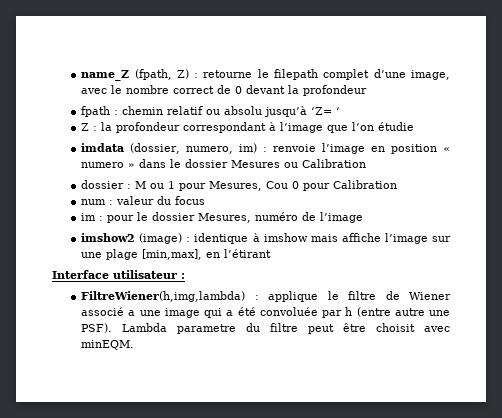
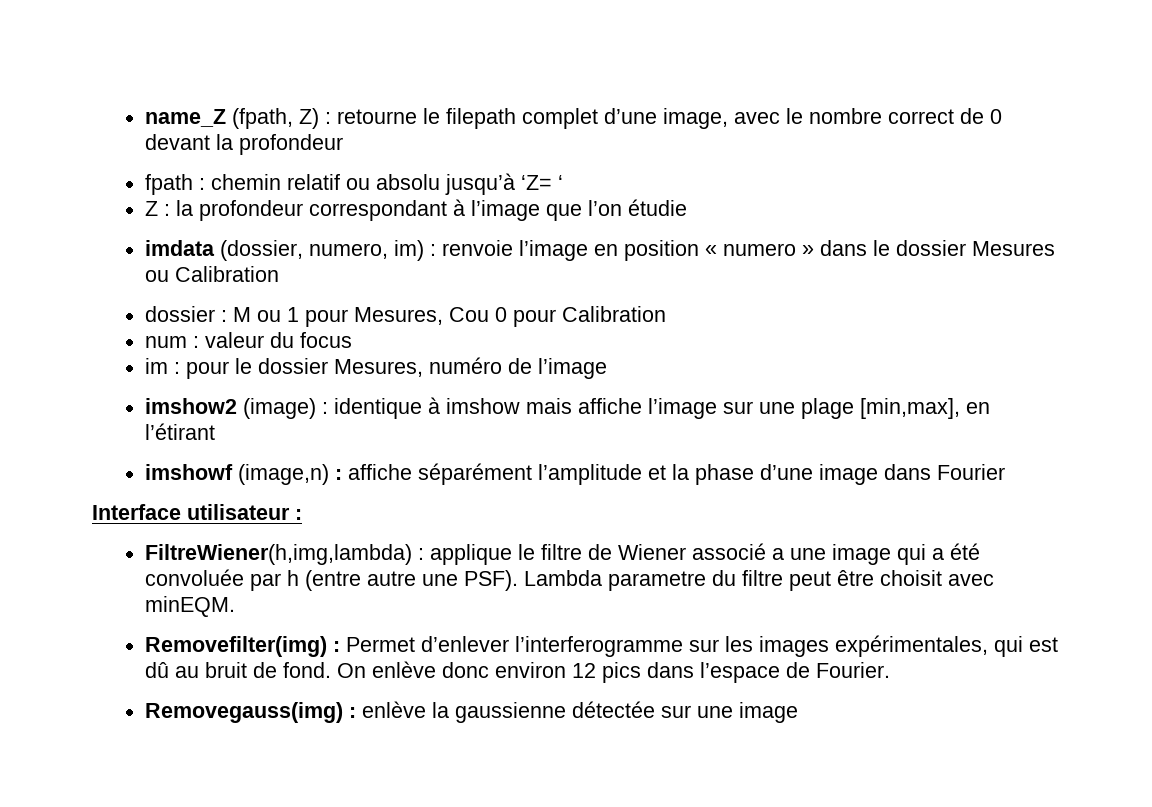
(272, 253) none -> [145,463,1006,485] // imshowf (image,n) : affiche séparément l’amplitude et la phase d’une image dans Fourier
(135, 345) none -> [145,635,1059,657] [145,661,891,683] [145,701,799,723] // Removefilter(img) : Permet d’enlever l’interferogramme sur les images expérimentales, qui est dû au bruit de fond. On enlève donc environ 12 pics dans l’espace de Fourier. // Removegauss(img) : enlève la gaussienne détectée sur une image

